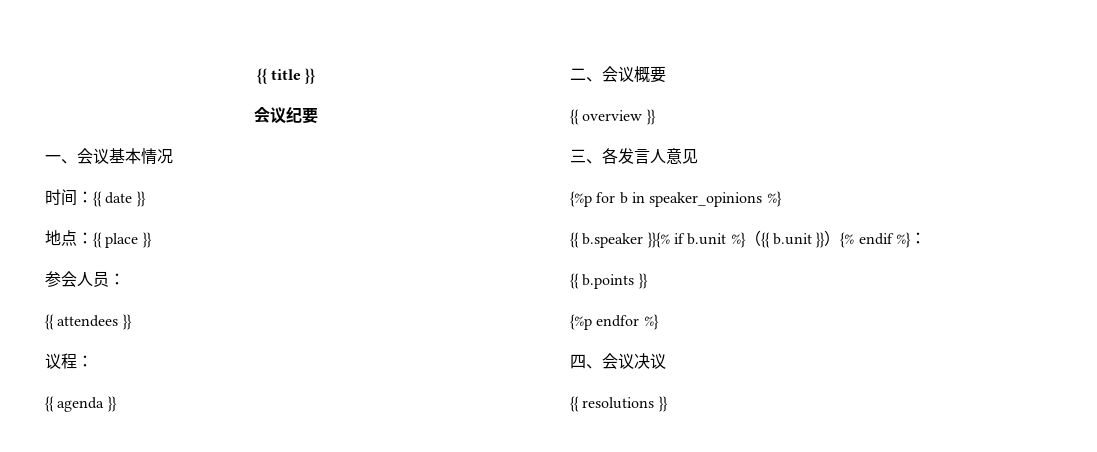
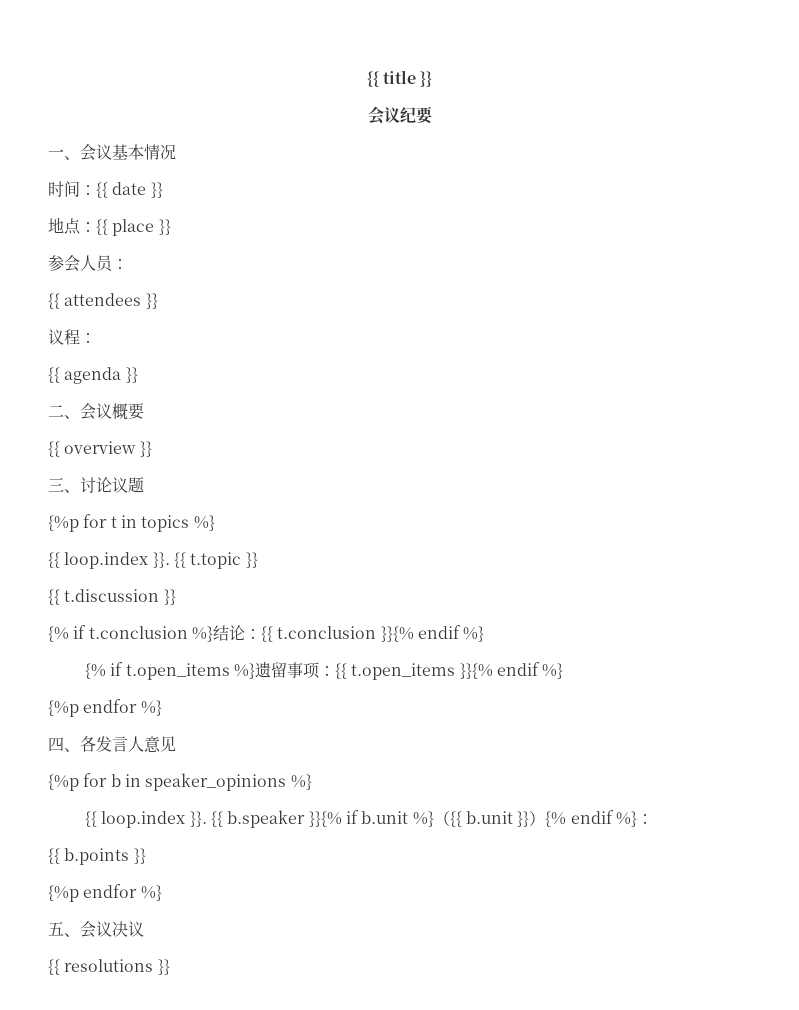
(602, 161) none -> [80,477,144,493] [48,514,215,532] [48,552,258,569] [48,589,176,605] [48,625,485,642] [85,661,564,680] [48,699,162,717] [48,737,80,752] 讨论议题 // {%p for t in topics %} // {{ loop.index }}. {{ t.topic }} // {{ t.discussion }} // {% if t.conclusion %}结论：{{ t.conclusion }}{% endif %} // {% if t.open_items %}遗留事项：{{ t.open_items }}{% endif %} // {%p endfor %} // 四、
(579, 240) none -> [101,811,224,828] loop.index }}. {{
[570,354,586,369] 四 -> [48,921,64,936] 五

